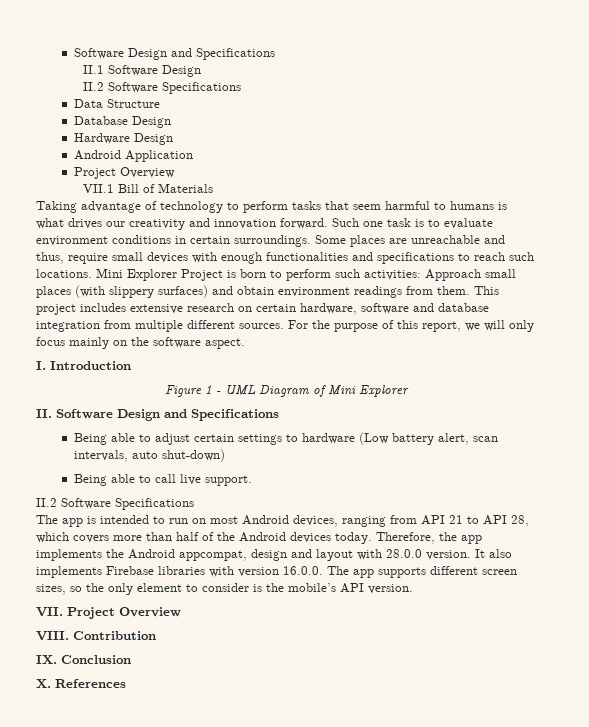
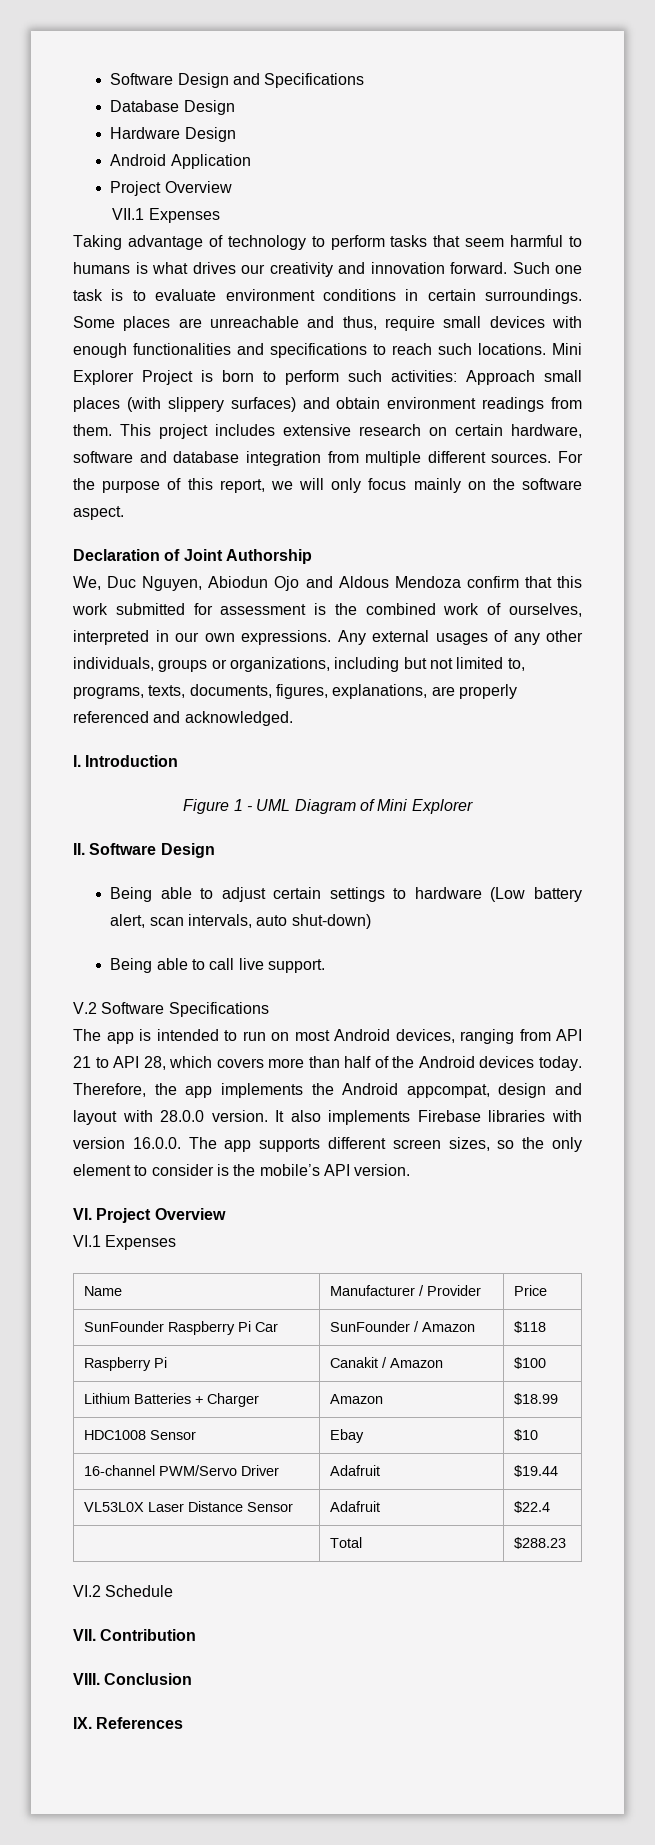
[73,48,275,60] [82,65,201,77] [82,82,241,94] [73,99,160,108] Software Design and Specifications // II.1 Software Design // II.2 Software Specifications // Data Structure -> [110,73,365,88] Software Design and Specifications
[117,183,213,193] Bill of Materials -> [148,208,220,223] Expenses
(245, 343) none -> [73,549,312,564] [73,576,583,591] [72,603,582,617] [73,630,583,645] [73,657,525,672] [73,684,517,699] [73,711,293,726] // Declaration of Joint Authorship // We, Duc Nguyen, Abiodun Ojo and Aldous Mendoza confirm that this work submitted for assessment is the combined work of ourselves, interpreted in our own expressions. Any external usages of any other individuals, groups or organizations, including but not limited to, programs, texts, documents, figures, explanations, are properly referenced and acknowledged.
[164,409,279,421] and Specifications -> (215, 850) none
[36,498,57,507] II.2 -> [73,1002,97,1014] V.2
[36,607,181,619] [36,631,69,641] VII. Project Overview // VIII. -> [73,1208,226,1223] [73,1235,177,1250] [83,1286,122,1296] [329,1285,481,1296] [513,1285,547,1296] [83,1321,278,1335] [329,1321,475,1332] [513,1321,546,1333] [83,1357,167,1371] [329,1357,443,1368] [513,1357,546,1369] [83,1393,259,1407] [329,1394,383,1404] [513,1393,558,1405] [83,1430,196,1440] [329,1429,364,1443] [513,1429,538,1441] [83,1465,279,1476] [329,1465,380,1476] [513,1465,558,1477] [83,1501,293,1512] [329,1501,380,1512] [513,1501,550,1513] [329,1537,362,1548] [513,1537,566,1549] [73,1585,174,1597] [73,1629,96,1641] VI. Project Overview // VI.1 Expenses // Name | Manufacturer / Provider | Price // SunFounder Raspberry Pi Car | SunFounder / Amazon | $118 // Raspberry Pi | Canakit / Amazon | $100 // Lithium Batteries + Charger | Amazon | $18.99 // HDC1008 Sensor | Ebay | $10 // 16-channel PWM/Servo Driver | Adafruit | $19.44 // VL53L0X Laser Distance Sensor | Adafruit | $22.4 // | Total | $288.23 // VI.2 Schedule // VII.
[36,655,57,664] IX. -> [73,1673,100,1685] VIII.
[36,679,51,688] X. -> [73,1717,92,1729] IX.

